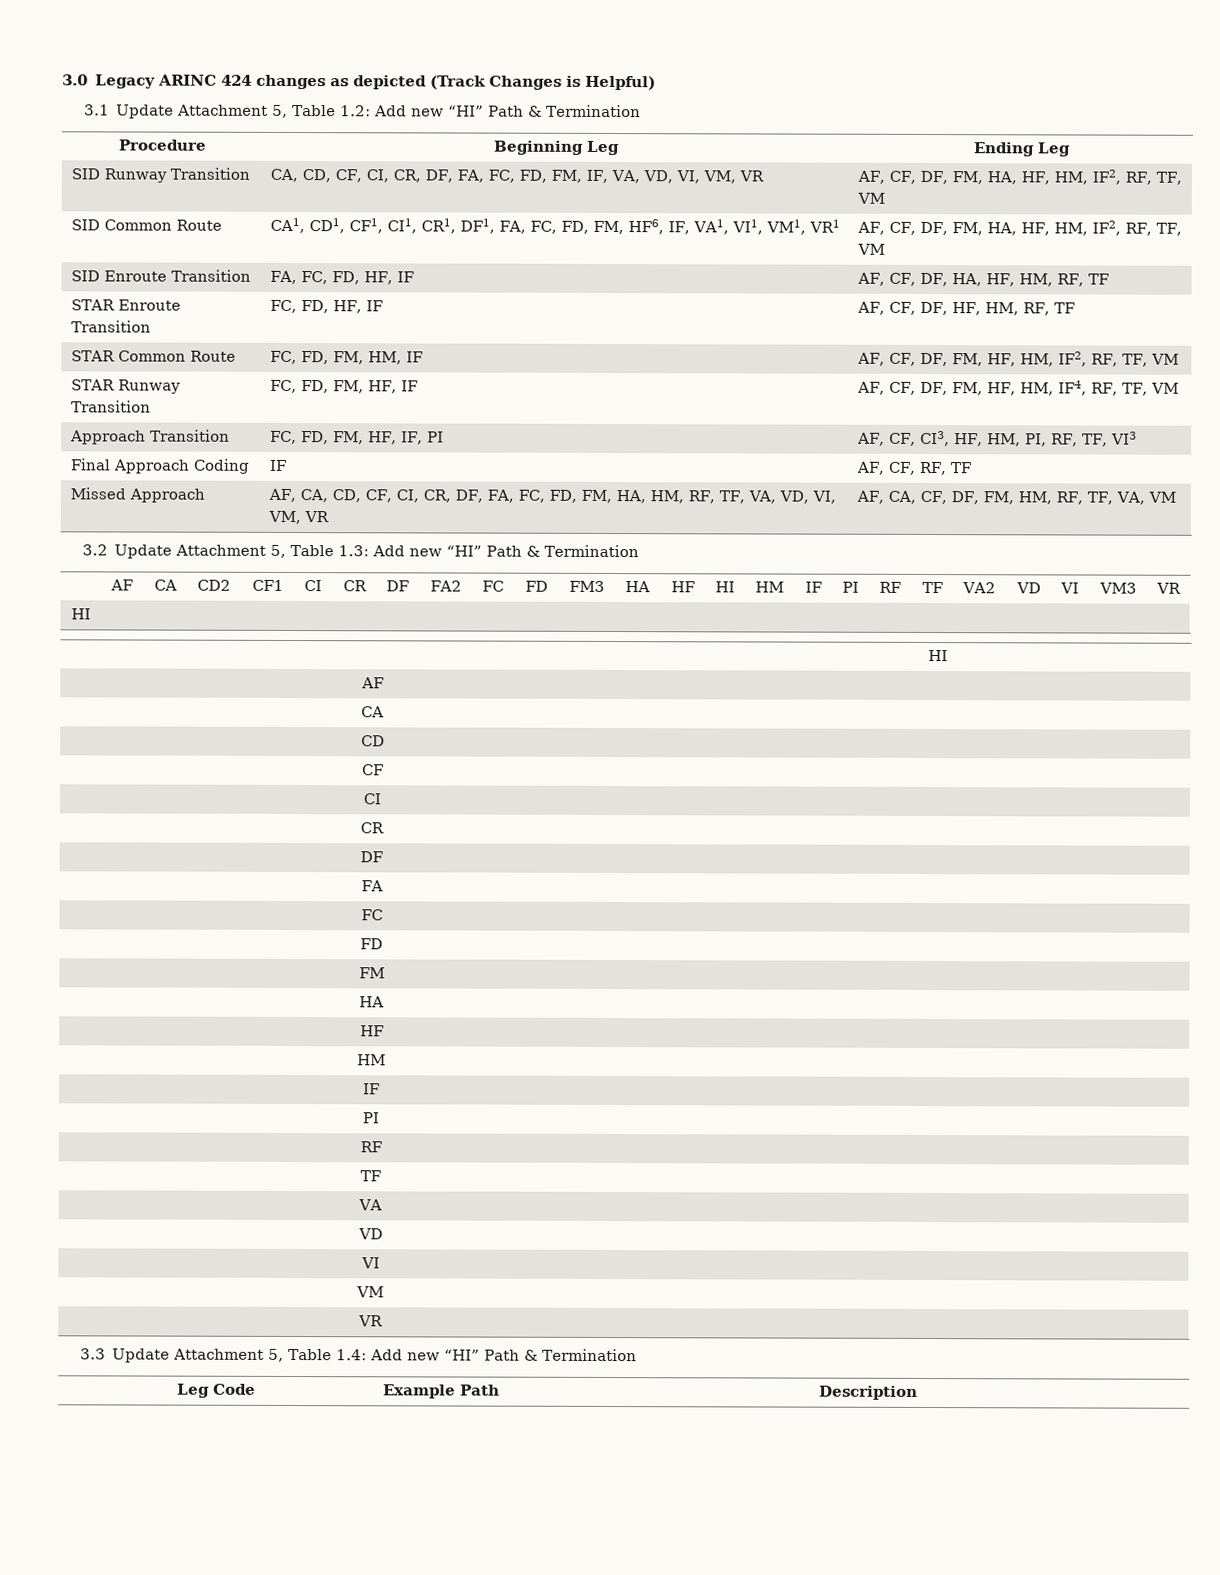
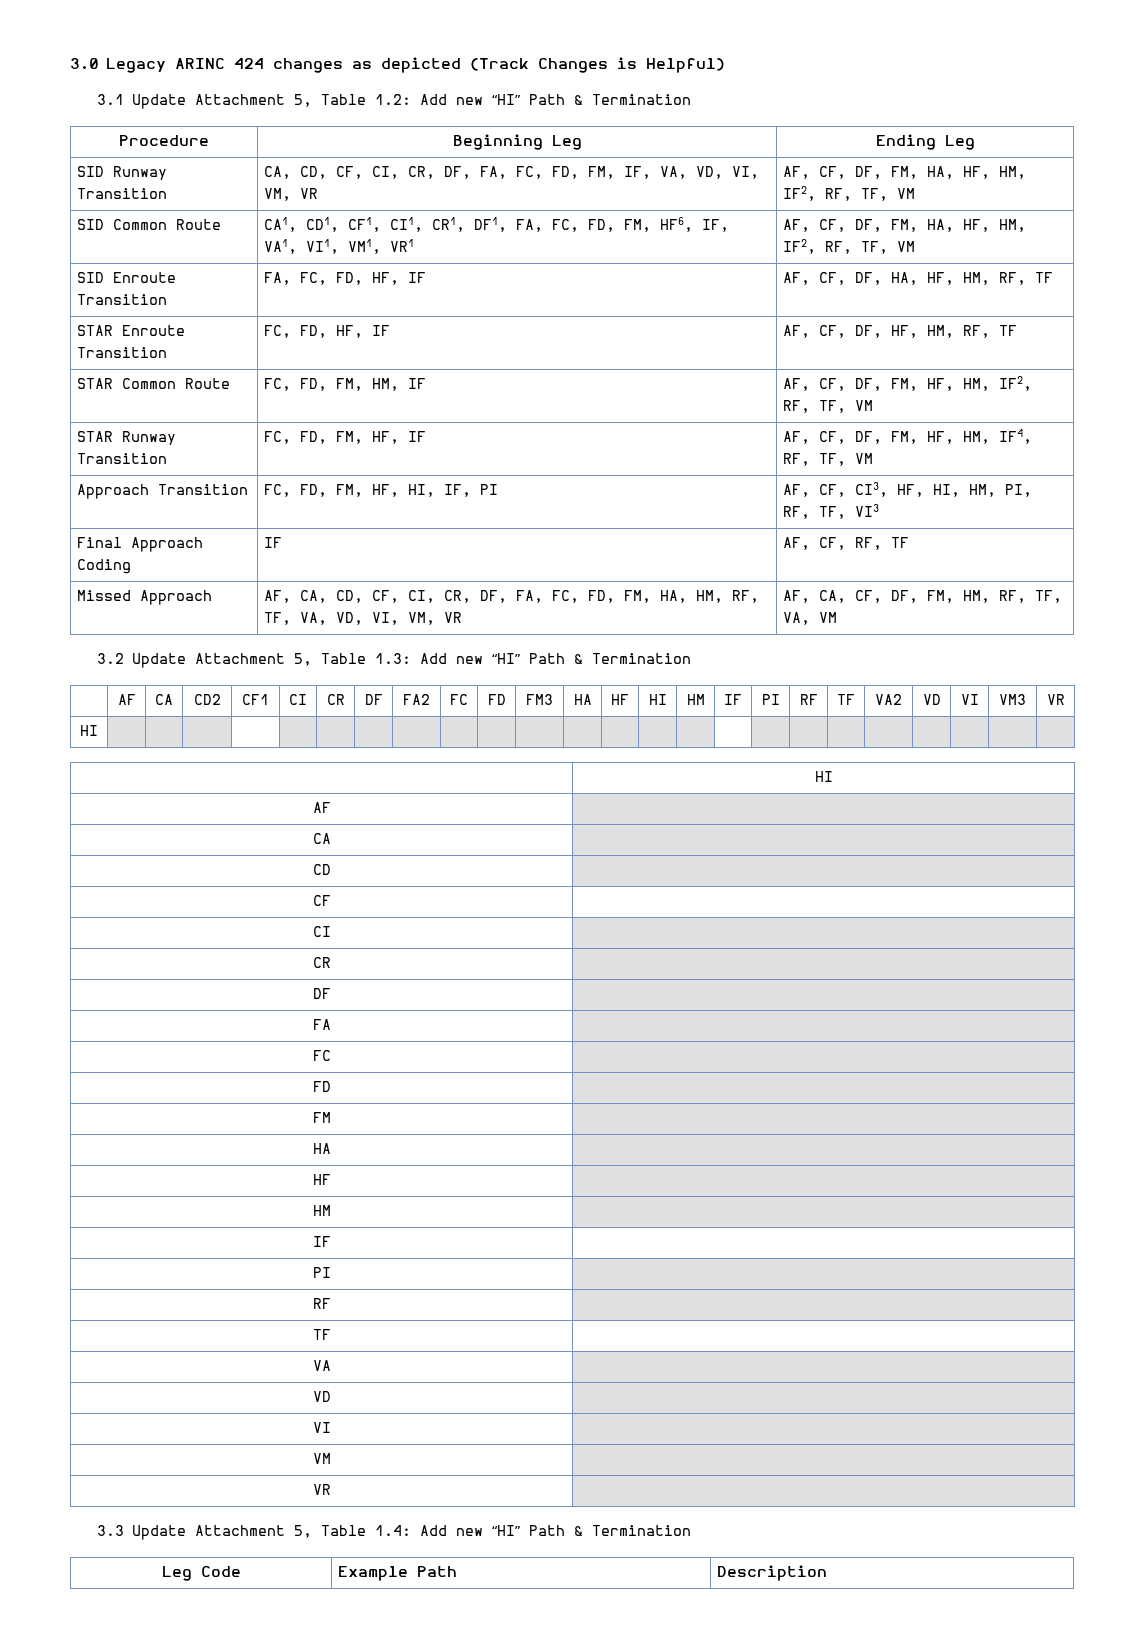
(397, 438) none -> [407,484,435,497] HI,
(983, 440) none -> [932,484,960,497] HI,

